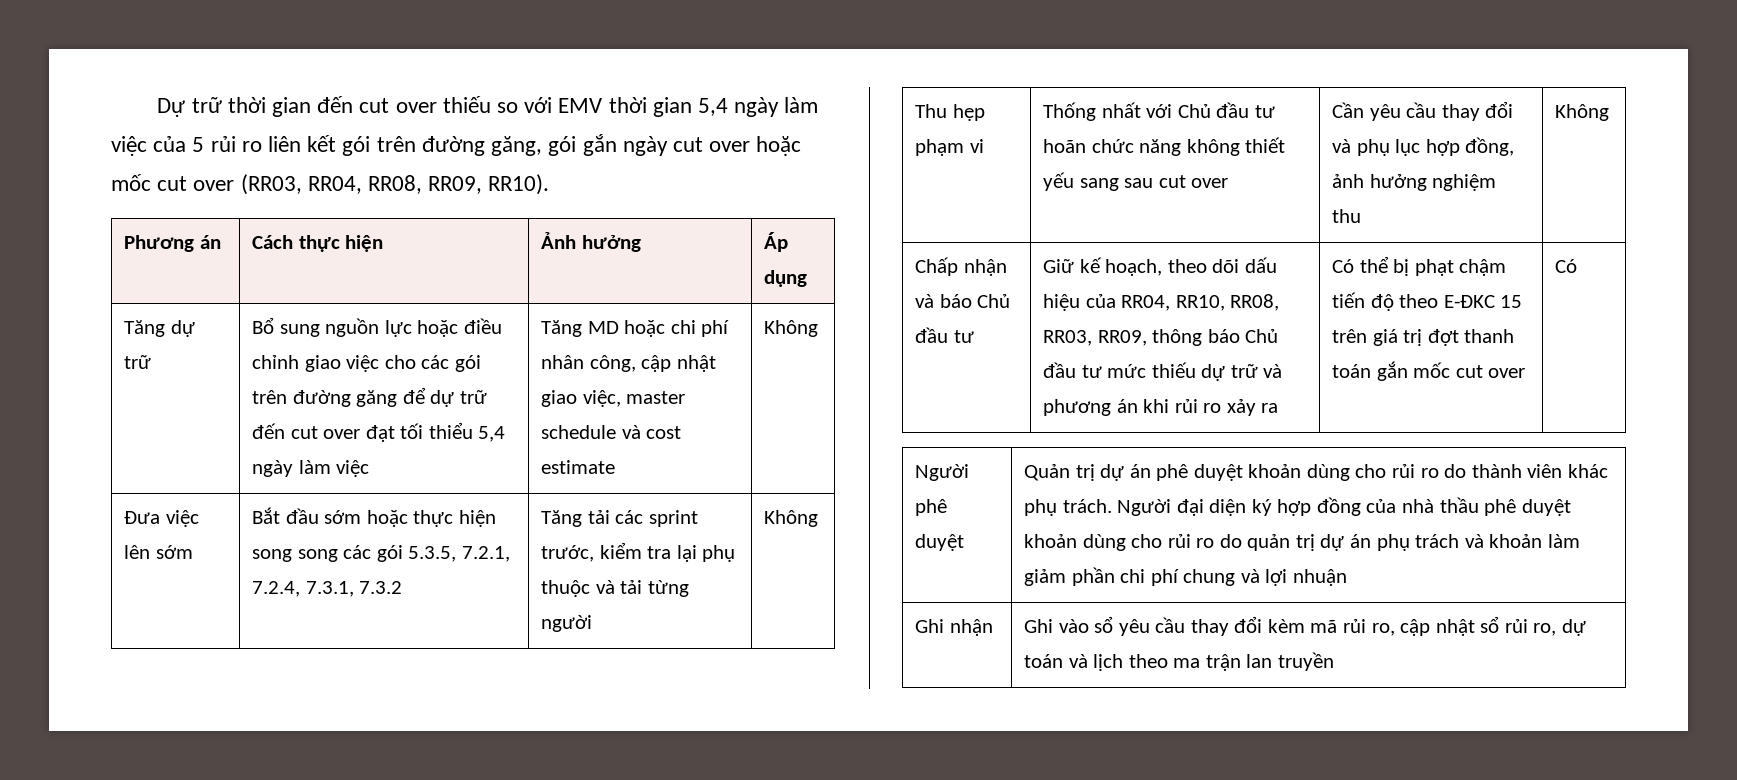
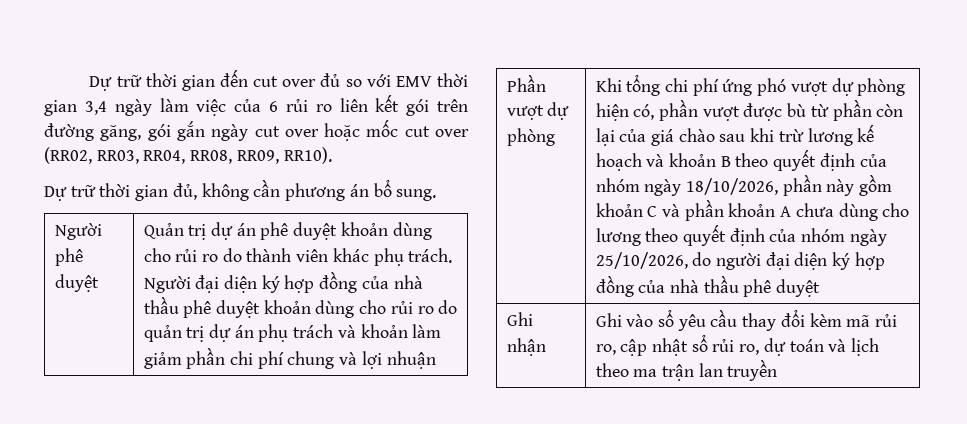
[442,96,491,113] thiếu -> [320,73,341,87] đủ
[698,98,729,116] 5,4 -> [84,101,107,115] 3,4
[192,137,205,152] 5 -> [269,101,278,112] 6
[240,174,302,195] (RR03, -> [44,147,139,164] (RR02, RR03,
[124,235,221,252] [252,235,384,252] [541,232,641,252] [764,232,789,252] [764,270,808,287] [124,320,195,337] [124,355,152,369] [252,317,502,337] [252,355,481,372] [252,387,487,407] [252,422,506,442] [252,460,370,477] [541,320,730,337] [541,355,716,372] [541,390,686,407] [541,425,682,439] [541,460,616,474] [764,320,819,337] [124,510,199,527] [124,545,193,559] [252,507,496,527] [252,545,510,562] [252,581,403,597] [541,510,698,527] [541,542,736,562] [541,580,689,597] [541,615,593,632] [764,510,819,527] [915,104,985,121] [915,139,984,156] [1043,102,1275,121] [1043,137,1286,156] [1043,172,1229,191] [1332,101,1514,121] [1332,137,1515,156] [1332,174,1497,191] [1332,209,1362,223] [1555,104,1610,121] [915,257,1007,276] [915,294,1011,308] [915,327,974,343] [1043,257,1277,276] [1043,294,1280,311] [1043,329,1279,346] [1043,362,1283,381] [1043,399,1279,416] [1332,256,1507,276] [1332,292,1523,311] [1332,329,1515,346] [1332,361,1526,381] [1555,259,1578,273] // Phương án | Cách thực hiện | Ảnh hưởng | Áp dụng // Tăng dự trữ | Bổ sung nguồn lực hoặc điều chỉnh giao việc cho các gói trên đường găng để dự trữ đến cut over đạt tối thiểu 5,4 ngày làm việc | Tăng MD hoặc chi phí nhân công, cập nhật giao việc, master schedule và cost estimate | Không // Đưa việc lên sớm | Bắt đầu sớm hoặc thực hiện song song các gói 5.3.5, 7.2.1, 7.2.4, 7.3.1, 7.3.2 | Tăng tải các sprint trước, kiểm tra lại phụ thuộc và tải từng người | Không // Thu hẹp phạm vi | Thống nhất với Chủ đầu tư hoãn chức năng không thiết yếu sang sau cut over | Cần yêu cầu thay đổi và phụ lục hợp đồng, ảnh hưởng nghiệm thu | Không // Chấp nhận và báo Chủ đầu tư | Giữ kế hoạch, theo dõi dấu hiệu của RR04, RR10, RR08, RR03, RR09, thông báo Chủ đầu tư mức thiếu dự trữ và phương án khi rủi ro xảy ra | Có thể bị phạt chậm tiến độ theo E-ĐKC 15 trên giá trị đợt thanh toán gắn mốc cut over | Có -> [44,179,437,201] // Dự trữ thời gian đủ, không cần phương án bổ sung.
(1347, 577) none -> [506,74,546,92] [506,102,570,120] [506,128,555,146] [595,74,906,96] [595,99,904,121] [595,124,875,146] [595,149,887,171] [595,174,893,196] [595,199,910,221] [595,224,887,246] [595,252,885,270] [595,275,821,297] // Phần vượt dự phòng | Khi tổng chi phí ứng phó vượt dự phòng hiện có, phần vượt được bù từ phần còn lại của giá chào sau khi trừ lương kế hoạch và khoản B theo quyết định của nhóm ngày 18/10/2026, phần này gồm khoản C và phần khoản A chưa dùng cho lương theo quyết định của nhóm ngày 25/10/2026, do người đại diện ký hợp đồng của nhà thầu phê duyệt

